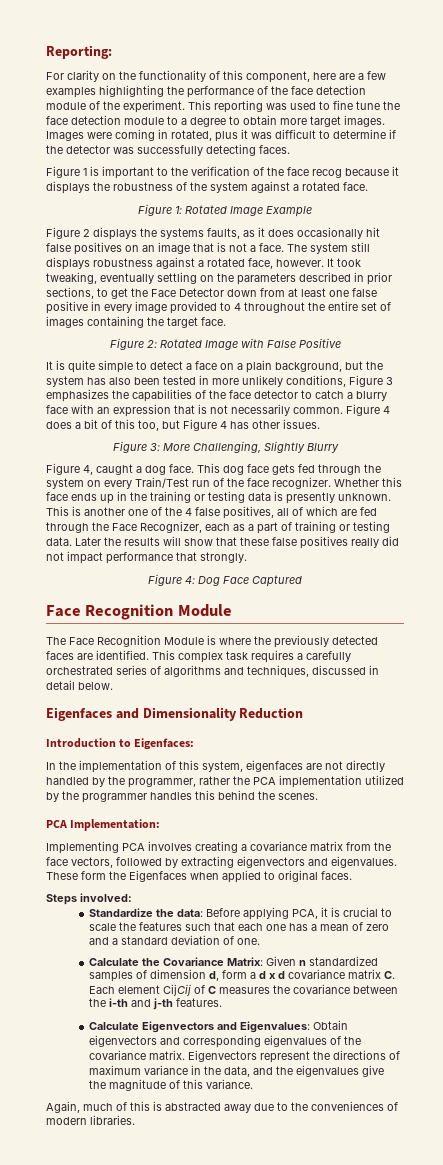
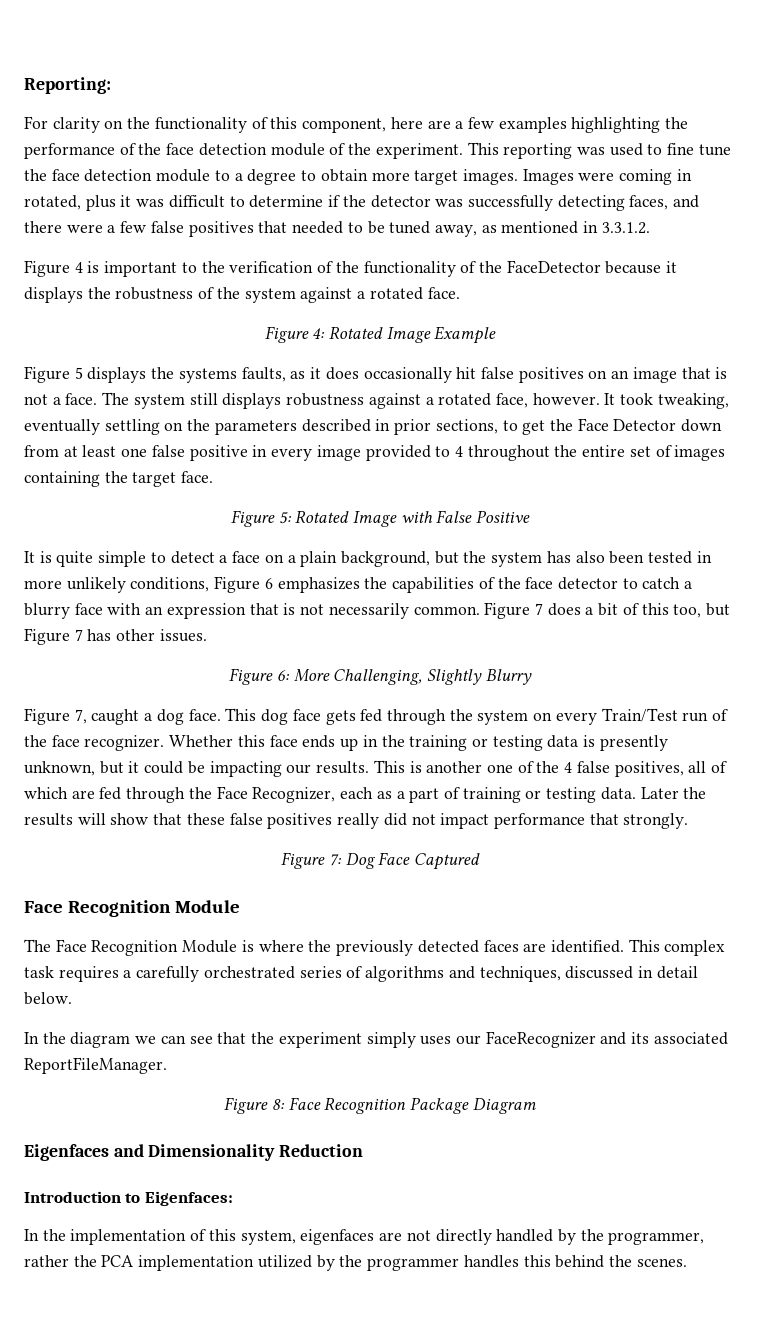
[259,145,290,154] [46,166,87,178] faces. // Figure 1 -> [629,195,700,210] [24,221,650,237] [24,260,83,277] faces, and there were a few false positives that needed to be tuned away, as mentioned in 3.3.1.2. // Figure 4
[287,167,342,178] face recog -> [363,260,601,277] functionality of the FaceDetector
[175,206,182,214] 1: -> [312,328,326,339] 4:
[83,229,90,237] 2 -> [74,367,83,379] 5
[146,340,157,348] 2: -> [278,512,292,524] 5:
[386,377,393,385] 3 -> [264,578,273,589] 6
[383,406,390,414] 4 -> [534,603,543,615] 7
[220,421,227,429] 4 -> [74,629,83,641] 7
[149,443,160,451] 3: -> [276,670,290,681] 6:
[83,465,93,475] 4, -> [74,709,87,724] 7,
[338,493,391,501] unknown. -> [24,761,370,777] unknown, but it could be impacting our results.
[185,576,195,584] 4: -> [328,854,342,866] 7:
(113, 686) none -> [24,1031,728,1048] [24,1057,167,1074] [224,1097,536,1114] // In the diagram we can see that the experiment simply uses our FaceRecognizer and its associated ReportFileManager. // Figure 8: Face Recognition Package Diagram
[46,819,161,831] [46,841,391,854] [46,856,397,868] [46,870,352,883] [46,893,132,905] [89,907,393,920] [89,922,390,931] [89,935,261,945] [89,956,379,966] [89,969,396,982] [89,984,399,996] [89,998,223,1010] [89,1020,349,1033] [89,1035,362,1048] [89,1050,401,1063] [89,1065,385,1077] [89,1079,254,1091] [46,1101,398,1113] [46,1115,135,1125] // PCA Implementation: // Implementing PCA involves creating a covariance matrix from the face vectors, followed by extracting eigenvectors and eigenvalues. These form the Eigenfaces when applied to original faces. // Steps involved: // Standardize the data: Before applying PCA, it is crucial to scale the features such that each one has a mean of zero and a standard deviation of one. // Calculate the Covariance Matrix: Given n standardized samples of dimension d, form a d x d covariance matrix C. Each element CijCij of C measures the covariance between the i-th and j-th features. // Calculate Eigenvectors and Eigenvalues: Obtain eigenvectors and corresponding eigenvalues of the covariance matrix. Eigenvectors represent the directions of maximum variance in the data, and the eigenvalues give the magnitude of this variance. // Again, much of this is abstracted away due to the conveniences of modern libraries. -> (687, 1262) none

